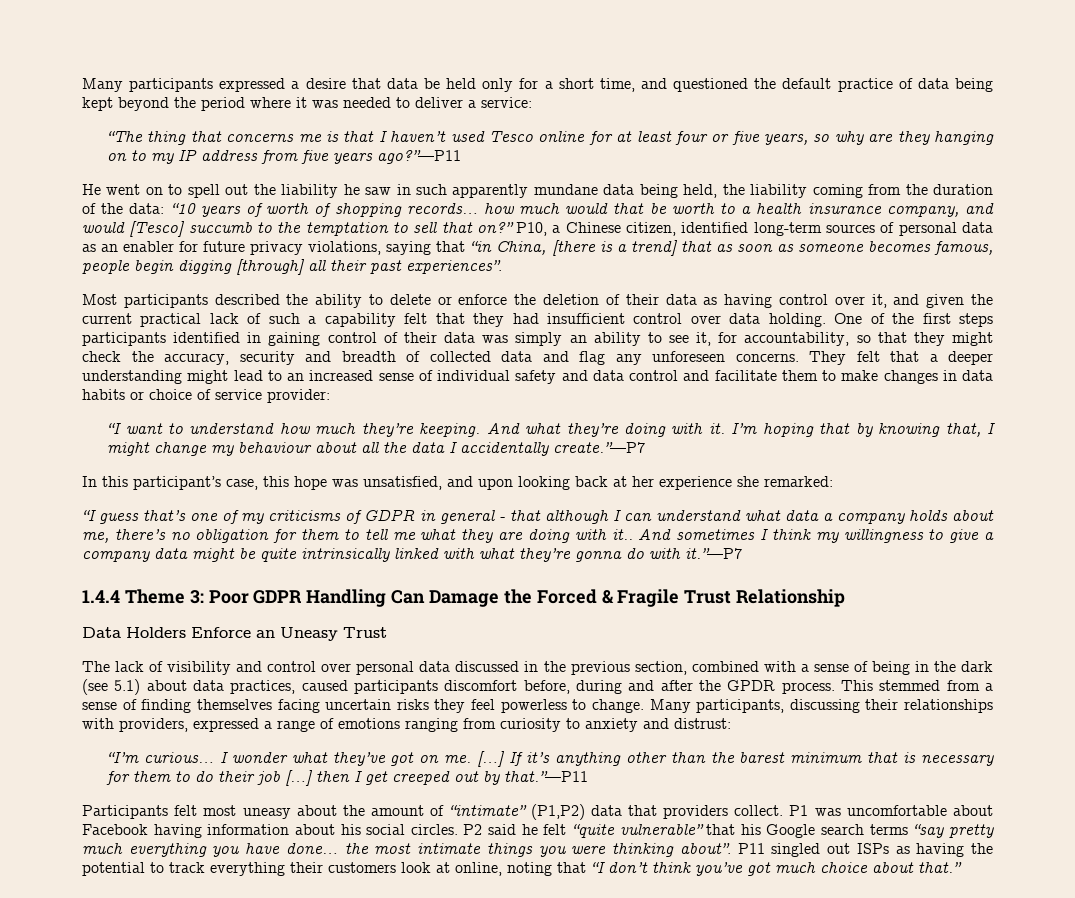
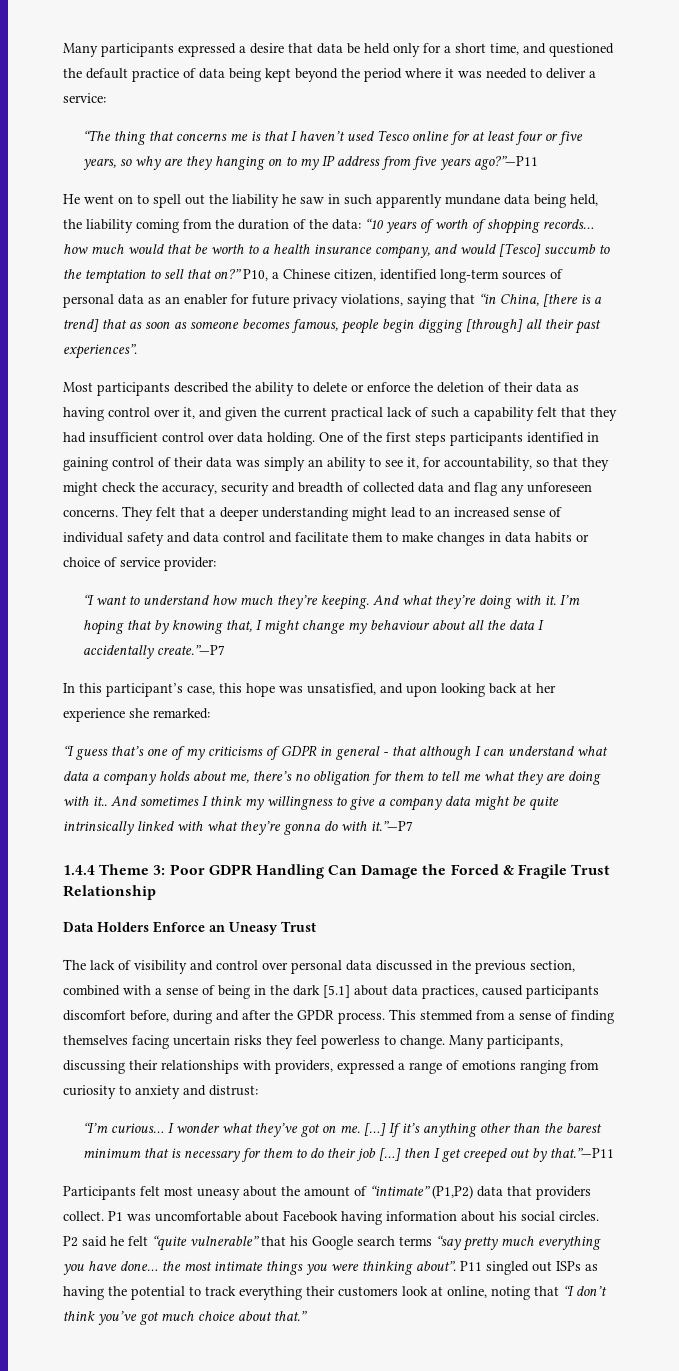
[82,679,141,695] (see 5.1) -> [323,985,350,998] [5.1]

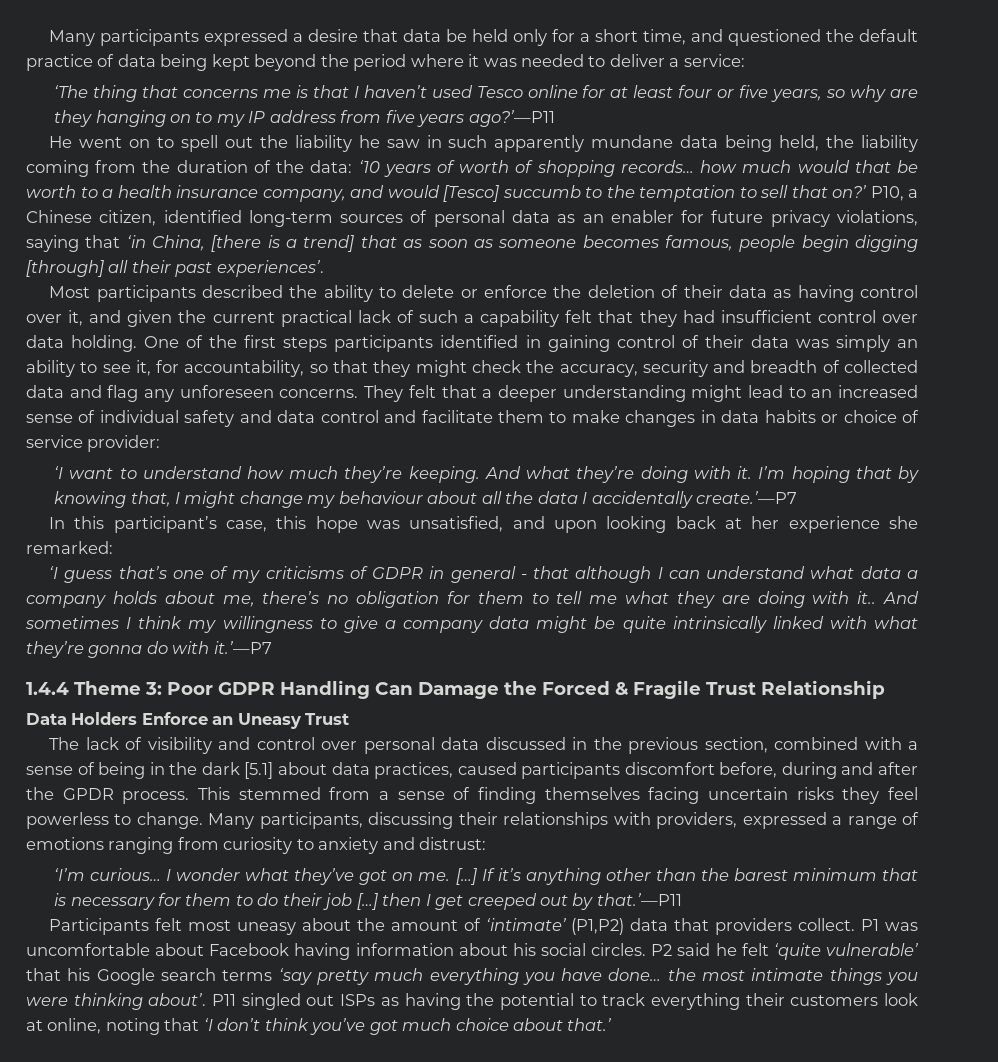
[83,130,112,141] “The -> [54,85,89,98] ‘The
[474,156,539,170] ago?”—P11 -> [468,110,555,127] ago?’—P11
[365,218,384,229] “10 -> [358,160,380,173] ‘10
[214,269,241,279] on?” -> [832,185,867,198] on?’
[479,293,496,304] “in -> [126,235,146,248] ‘in
[63,344,137,359] experiences”. -> [216,260,324,277] experiences’.
[83,594,95,605] “I -> [54,466,64,479] ‘I
[157,645,226,655] create.”—P7 -> [695,491,797,504] create.’—P7
[63,745,74,756] “I -> [49,566,59,579] ‘I
[371,821,413,831] it.”—P7 -> [213,641,272,654] it.’—P7
[83,1122,109,1133] “I’m -> [54,868,86,881] ‘I’m
[550,1148,615,1158] that.”—P11 -> [596,893,682,906] that.’—P11
[370,1185,430,1196] “intimate” -> [485,918,567,931] ‘intimate’
[152,1235,259,1251] “quite vulnerable” -> [773,943,919,960] ‘quite vulnerable’
[436,1235,461,1250] “say -> [278,968,312,985] ‘say
[416,1261,456,1271] about”. -> [148,993,207,1006] about’.
[563,1285,574,1296] “I -> [203,1018,213,1031] ‘I
[274,1311,307,1321] that.” -> [567,1018,613,1031] that.’

